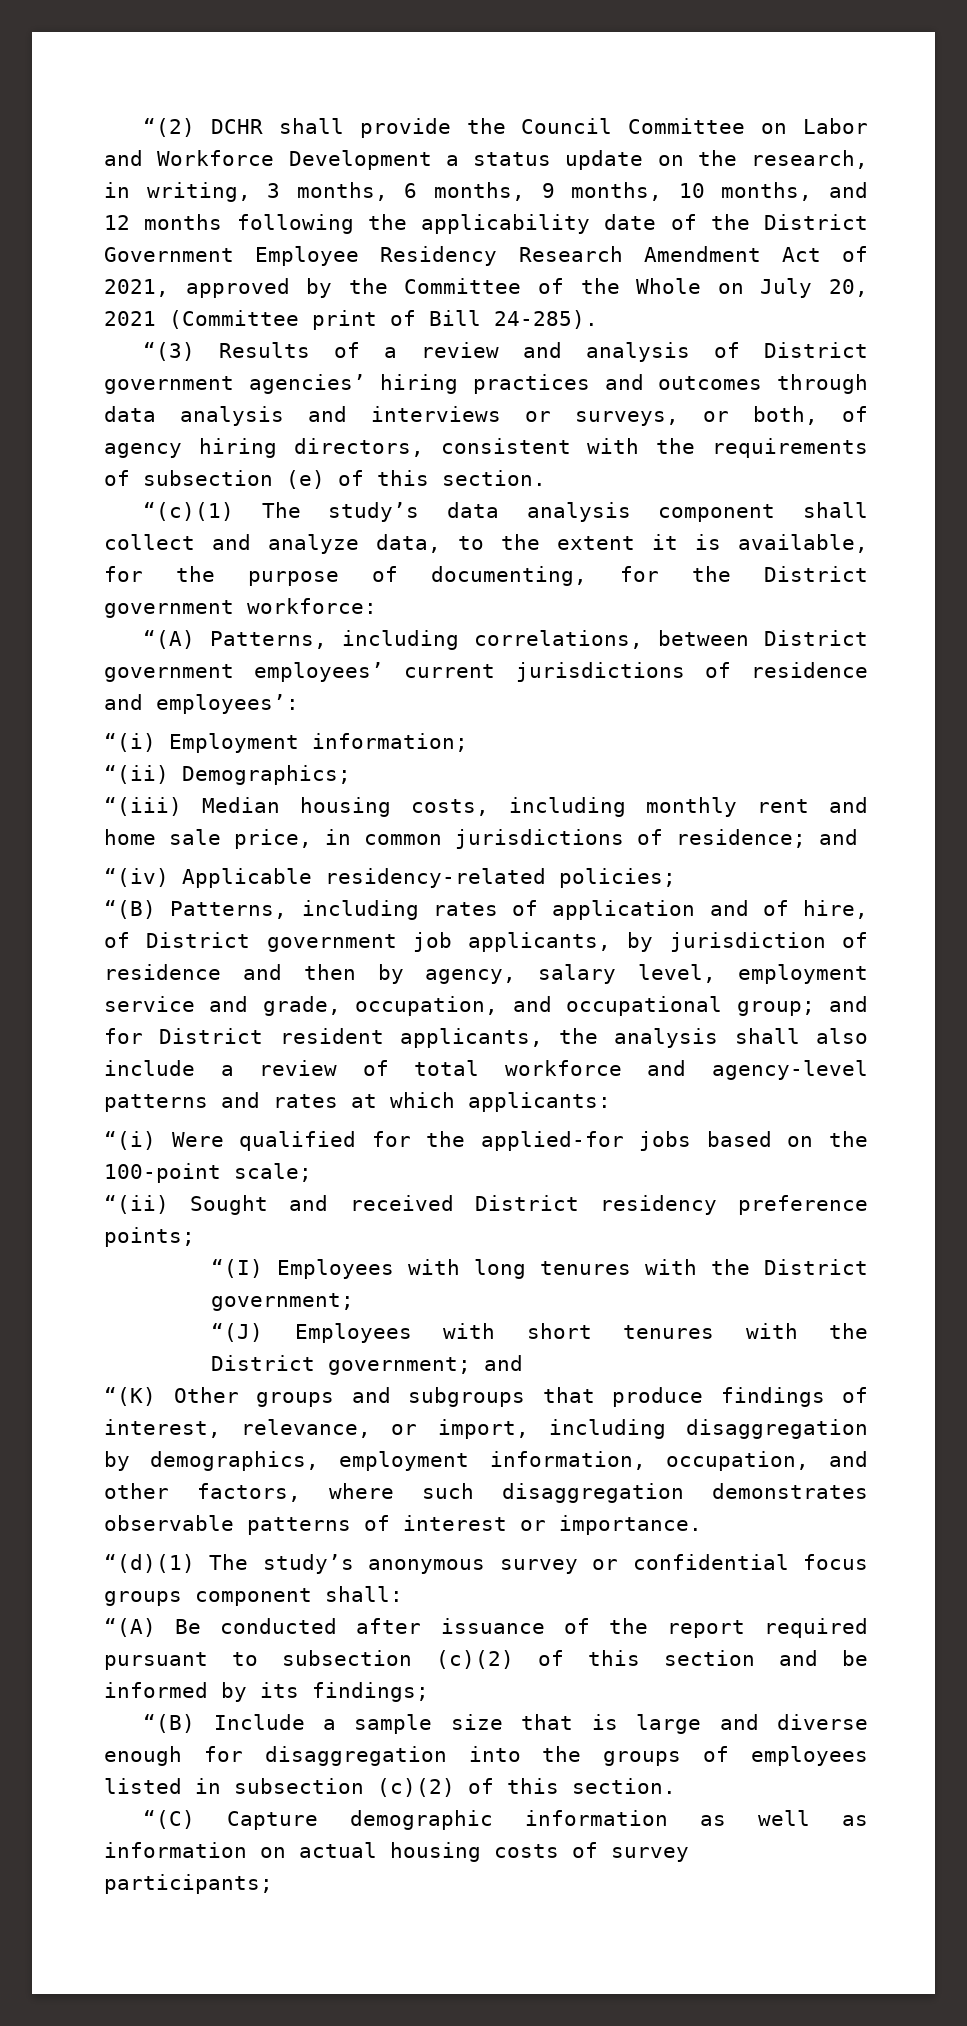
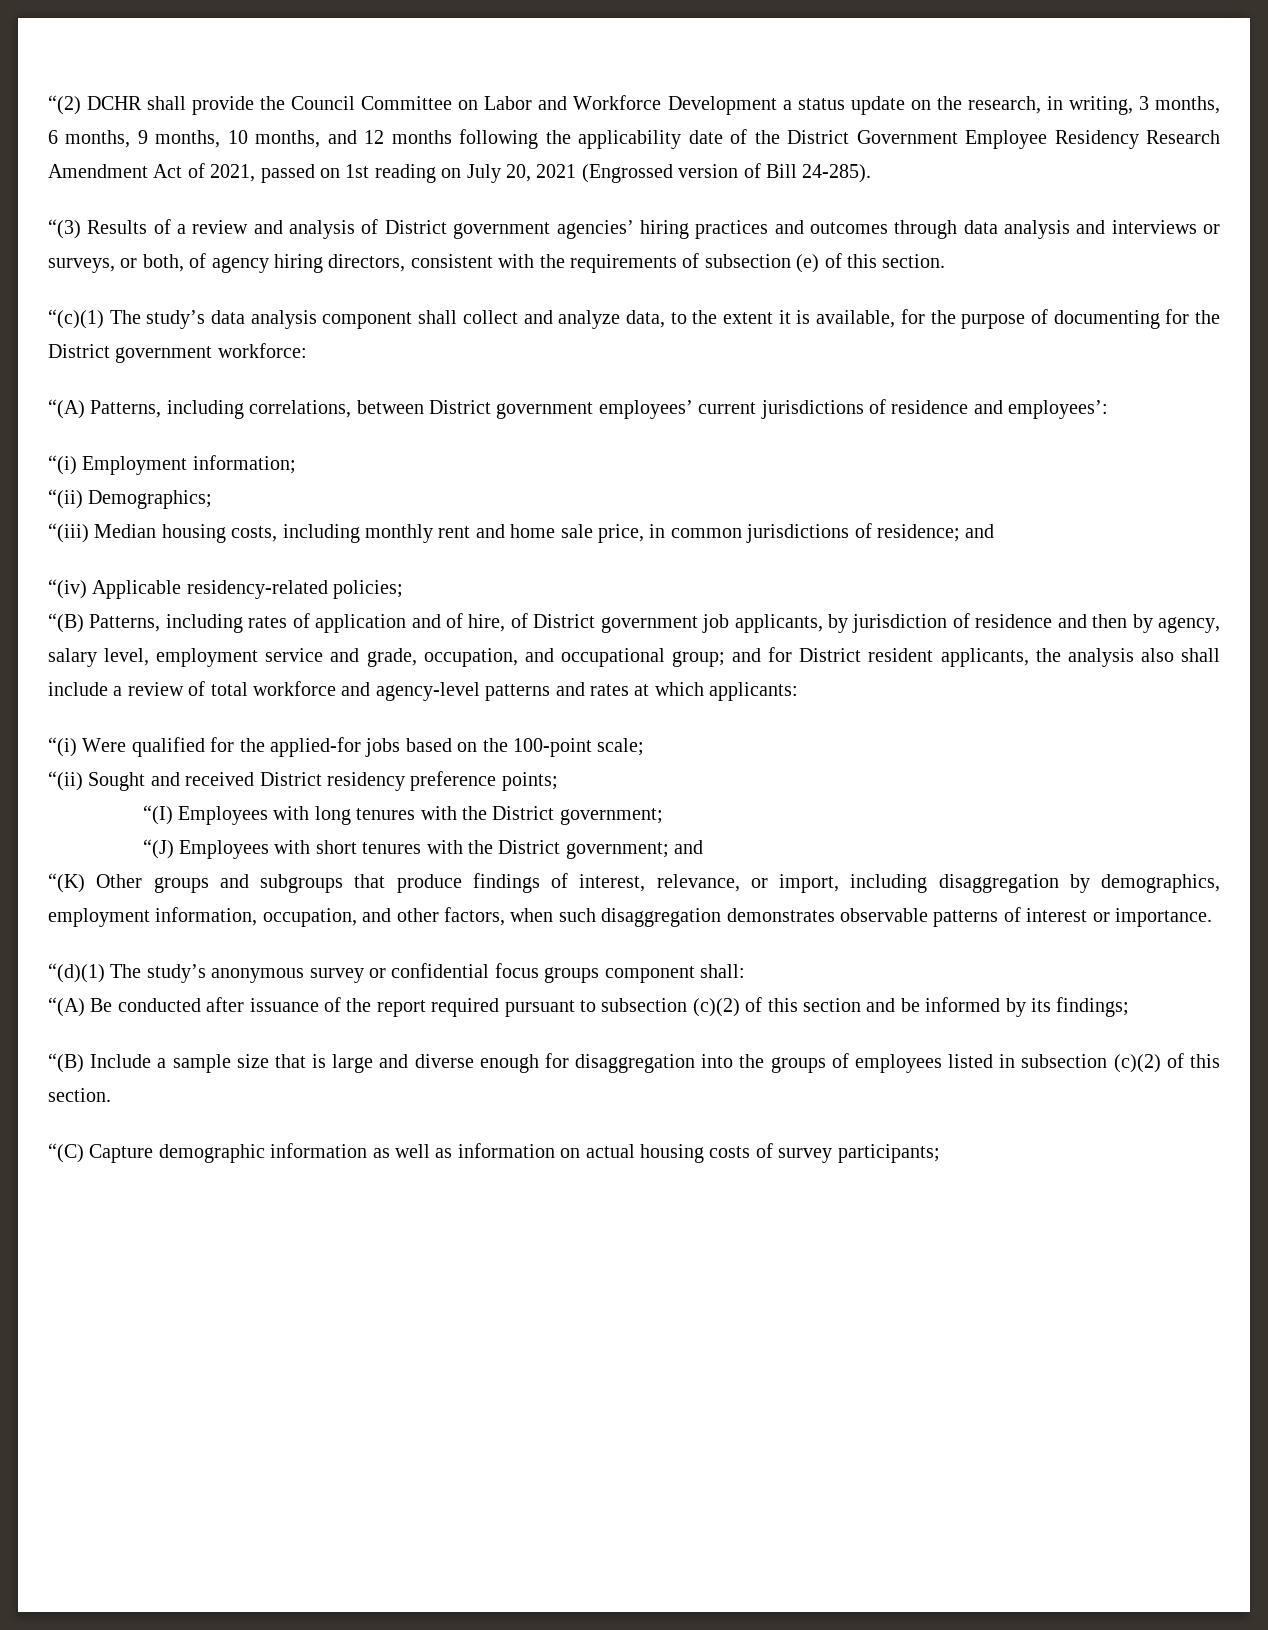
[185,278,702,298] approved by the Committee of the Whole -> [260,164,436,183] passed on 1st reading
[169,310,377,330] (Committee print -> [581,164,739,183] (Engrossed version
[431,566,587,586] documenting, -> [1053,310,1160,329] documenting
[734,1028,868,1044] shall also -> [1140,648,1220,662] also shall
[329,1483,394,1499] where -> [510,908,554,922] when

